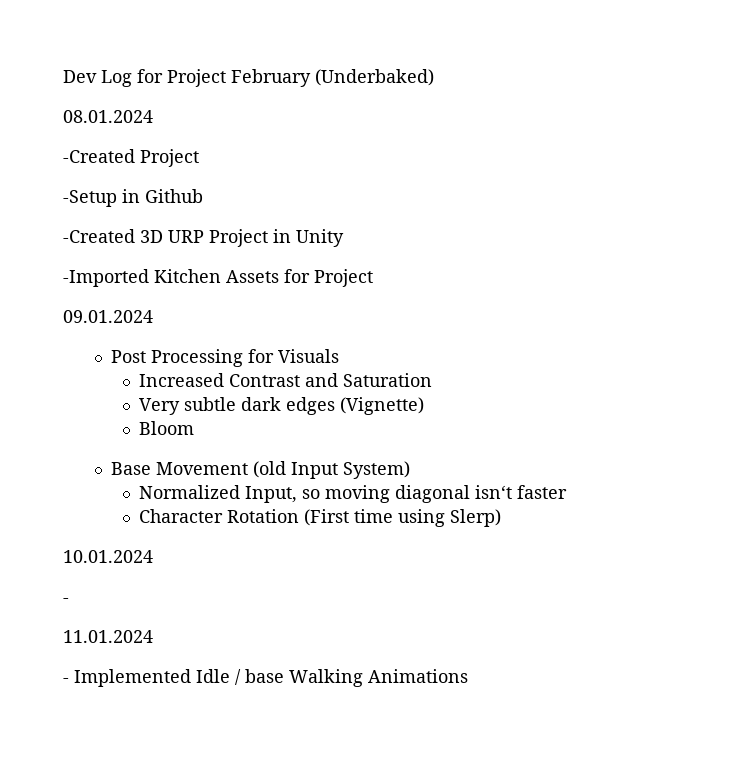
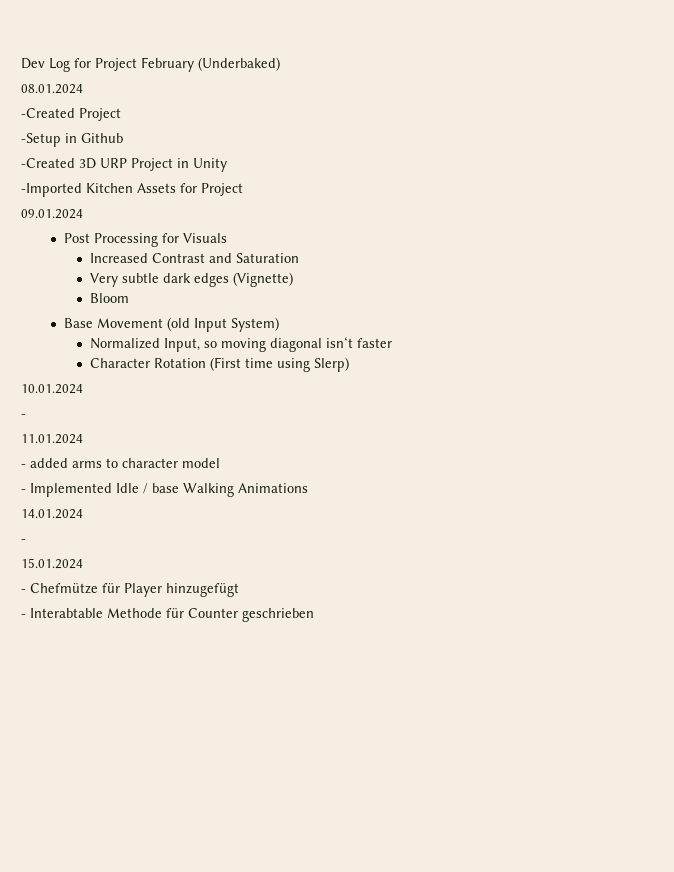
(153, 636) none -> [21,458,220,468] // - added arms to character model
(468, 676) none -> [21,509,83,519] [21,539,26,543] [21,558,83,569] [21,583,239,597] [21,608,314,622] // 14.01.2024 // - // 15.01.2024 // - Chefmütze für Player hinzugefügt // - Interabtable Methode für Counter geschrieben

